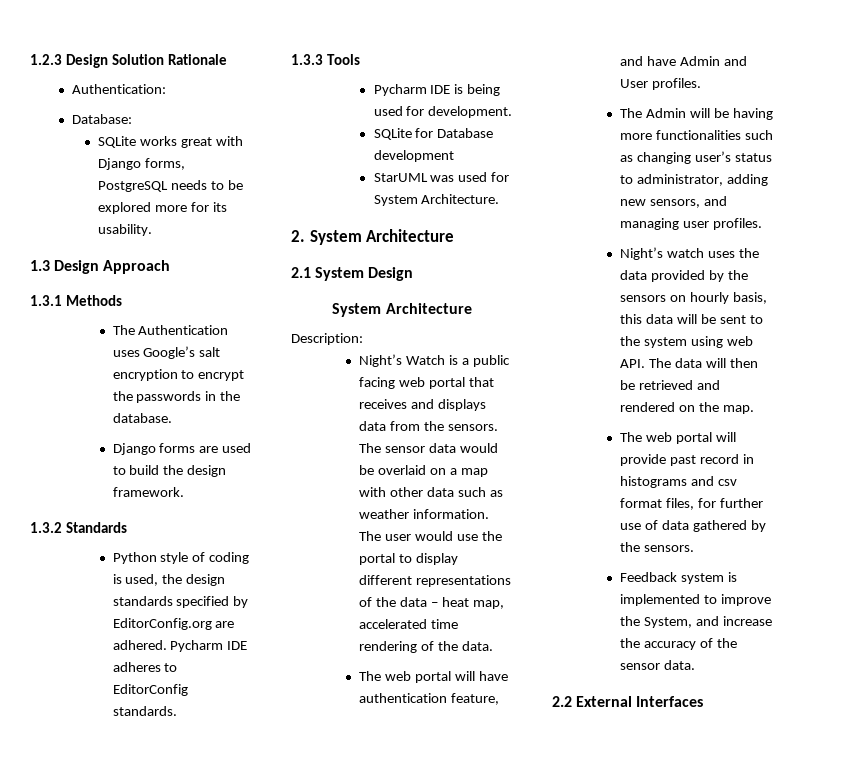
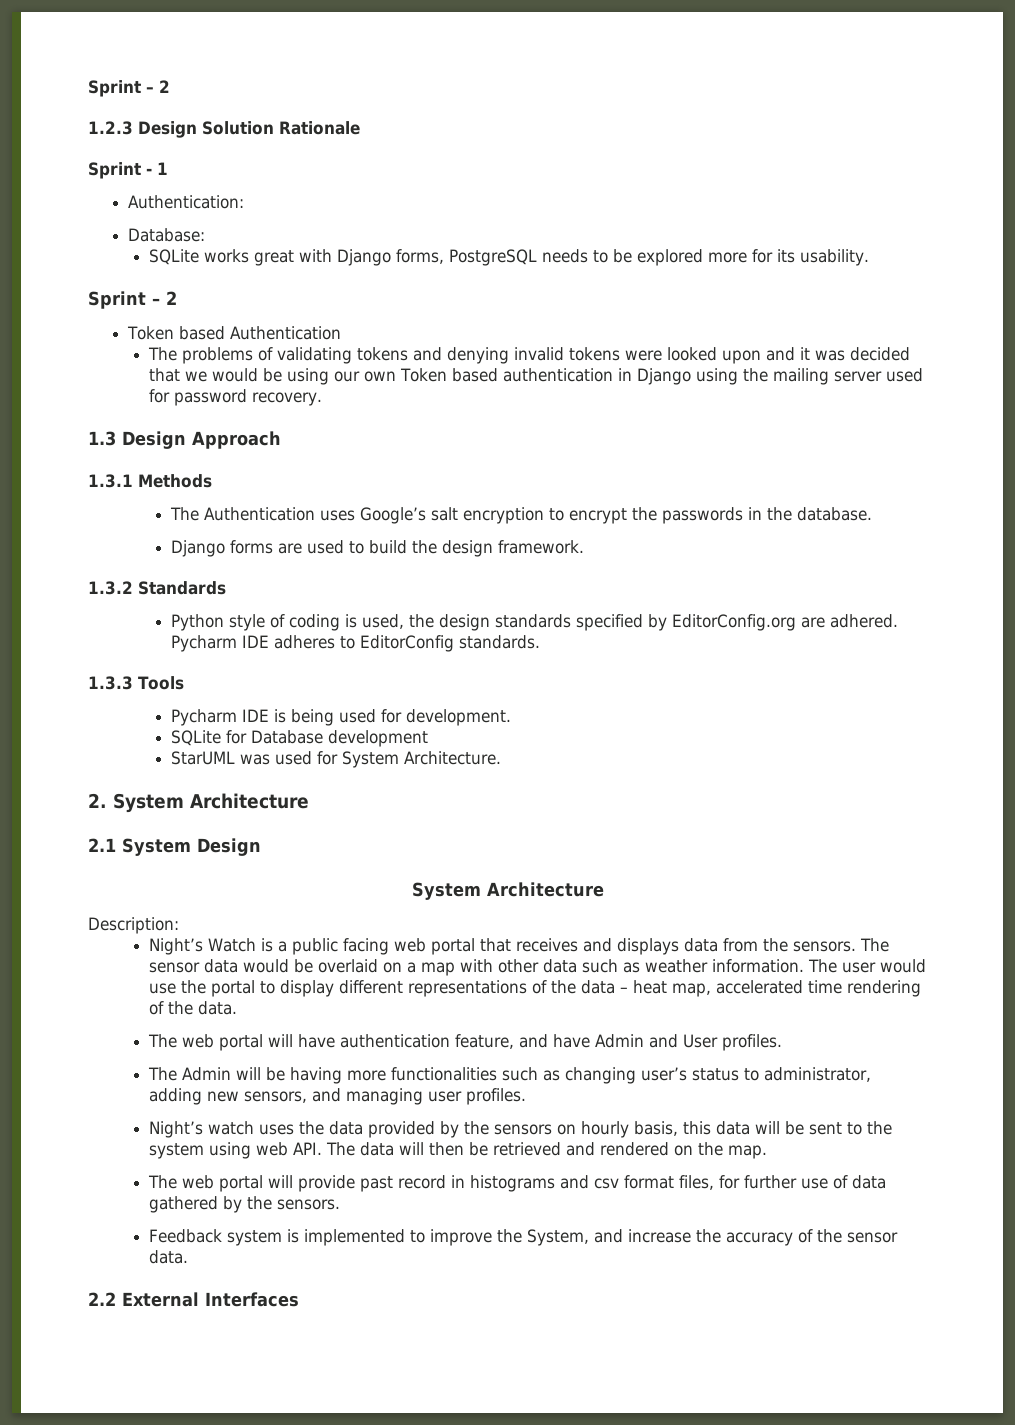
(30, 59) none -> [88,80,170,97] Sprint – 2 //
(227, 59) none -> [88,162,168,179] // Sprint - 1
(153, 230) none -> [88,291,177,309] [126,326,341,340] [148,347,911,364] [149,368,924,385] [149,389,323,406] // Sprint – 2 // Token based Authentication // The problems of validating tokens and denying invalid tokens were looked upon and it was decided that we would be using our own Token based authentication in Django using the mailing server used for password recovery.

